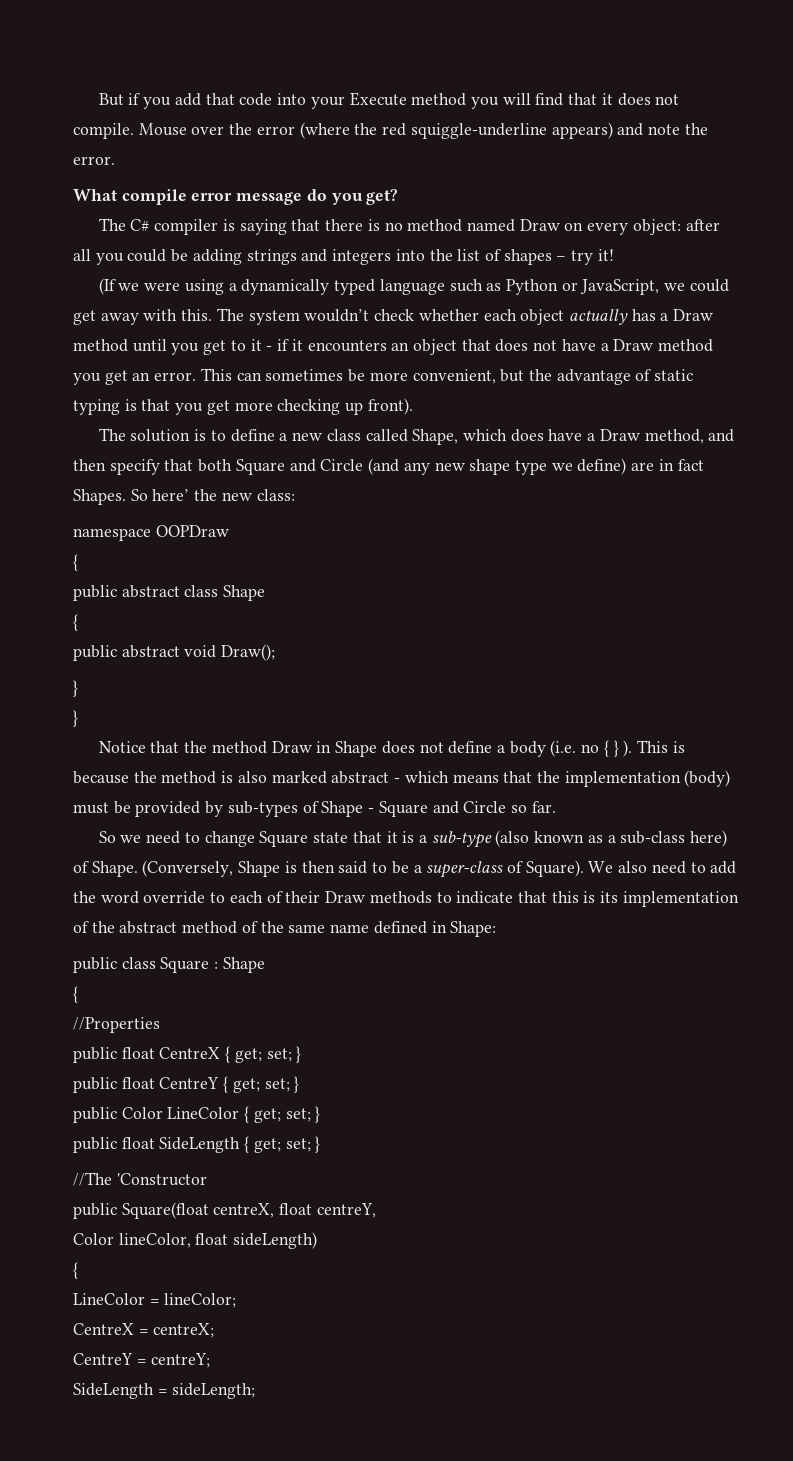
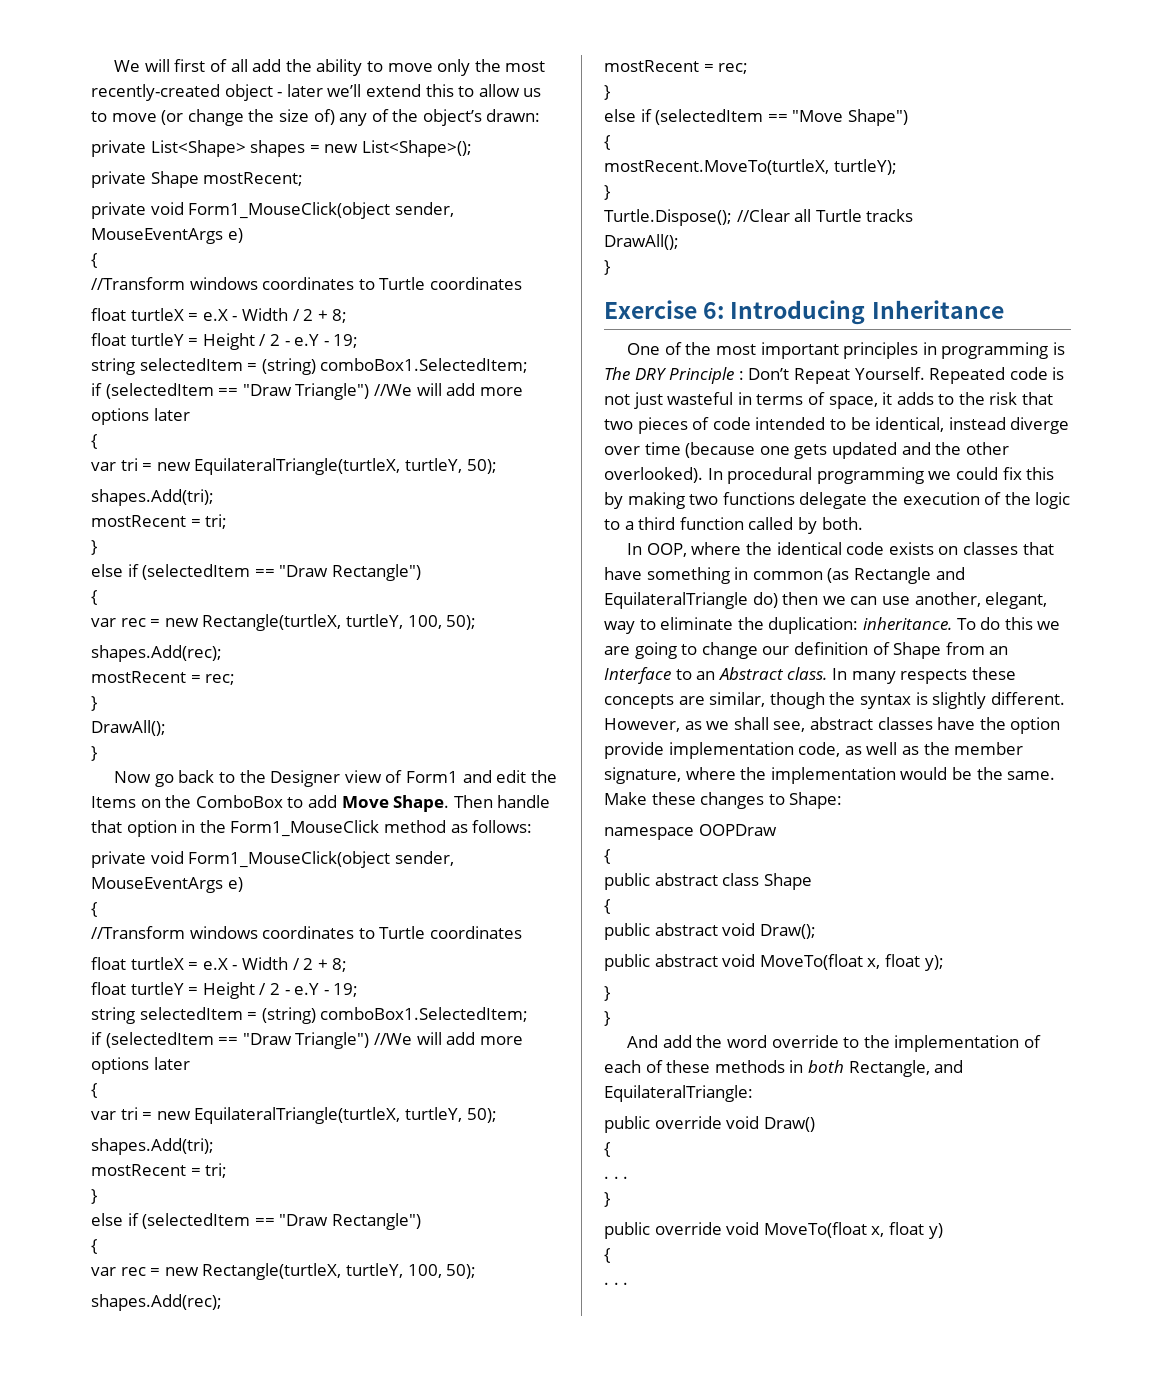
[98,92,680,109] [73,122,708,139] [73,156,115,165] [73,189,399,205] [98,218,720,235] [73,249,614,265] [98,278,729,295] [73,308,714,325] [73,339,714,355] [73,368,694,385] [73,398,413,415] [98,428,735,445] [73,458,704,475] [73,489,295,505] But if you add that code into your Execute method you will find that it does not compile. Mouse over the error (where the red squiggle-underline appears) and note the error. // What compile error message do you get? // The C# compiler is saying that there is no method named Draw on every object: after all you could be adding strings and integers into the list of shapes – try it! // (If we were using a dynamically typed language such as Python or JavaScript, we could get away with this. The system wouldn’t check whether each object actually has a Draw method until you get to it - if it encounters an object that does not have a Draw method you get an error. This can sometimes be more convenient, but the advantage of static typing is that you get more checking up front). // The solution is to define a new class called Shape, which does have a Draw method, and then specify that both Square and Circle (and any new shape type we define) are in fact Shapes. So here’ the new class: -> [114,59,546,76] [91,84,542,101] [91,109,541,126] [91,140,472,157] [91,171,304,188] [91,202,454,219] [91,228,243,244] [91,253,97,268] [91,277,522,290] [91,308,348,323] [91,333,359,350] [91,358,529,375] [91,383,523,400] [91,408,190,425] [91,434,97,449] [91,458,497,475] [91,489,214,506] [91,514,228,529] [91,540,97,555] [91,564,421,581] [91,590,97,605] [91,614,477,631] [91,645,222,662] [91,671,236,685] [91,696,97,711] [91,720,166,736] [91,746,97,761] [114,770,557,787] [91,795,551,812] [91,820,533,837] [91,851,454,868] [91,877,243,893] [91,902,97,917] [91,926,522,939] [91,957,348,972] [91,982,359,999] [91,1007,529,1024] [91,1032,523,1049] [91,1057,190,1074] [91,1083,97,1098] [91,1107,497,1124] [91,1138,214,1155] [91,1163,228,1178] [91,1189,97,1204] [91,1213,421,1230] [91,1239,97,1254] [91,1263,477,1280] [91,1294,222,1311] [604,60,749,74] [604,85,610,100] [604,109,908,126] [604,135,610,150] [604,159,897,175] [604,185,610,200] [604,209,914,226] [604,234,679,250] [604,260,610,275] [604,300,1004,325] [627,342,1065,359] [604,367,1065,384] [604,392,1054,409] [604,417,1070,434] [604,442,1009,459] [604,467,1055,484] [604,492,1071,509] [604,517,863,534] [627,542,1054,557] [604,567,965,584] [604,592,1048,609] [604,617,1061,634] [604,642,1009,659] [604,667,1016,684] [604,692,1065,709] [604,717,1061,734] [604,742,1024,759] [604,767,1056,784] [604,792,843,809] We will first of all add the ability to move only the most recently-created object - later we’ll extend this to allow us to move (or change the size of) any of the object’s drawn: // private List<Shape> shapes = new List<Shape>(); // private Shape mostRecent; // private void Form1_MouseClick(object sender, MouseEventArgs e) // { // //Transform windows coordinates to Turtle coordinates // float turtleX = e.X - Width / 2 + 8; // float turtleY = Height / 2 - e.Y - 19; // string selectedItem = (string) comboBox1.SelectedItem; // if (selectedItem == "Draw Triangle") //We will add more options later // { // var tri = new EquilateralTriangle(turtleX, turtleY, 50); // shapes.Add(tri); // mostRecent = tri; // } // else if (selectedItem == "Draw Rectangle") // { // var rec = new Rectangle(turtleX, turtleY, 100, 50); // shapes.Add(rec); // mostRecent = rec; // } // DrawAll(); // } // Now go back to the Designer view of Form1 and edit the Items on the ComboBox to add Move Shape. Then handle that option in the Form1_MouseClick method as follows: // private void Form1_MouseClick(object sender, MouseEventArgs e) // { // //Transform windows coordinates to Turtle coordinates // float turtleX = e.X - Width / 2 + 8; // float turtleY = Height / 2 - e.Y - 19; // string selectedItem = (string) comboBox1.SelectedItem; // if (selectedItem == "Draw Triangle") //We will add more options later // { // var tri = new EquilateralTriangle(turtleX, turtleY, 50); // shapes.Add(tri); // mostRecent = tri; // } // else if (selectedItem == "Draw Rectangle") // { // var rec = new Rectangle(turtleX, turtleY, 100, 50); // shapes.Add(rec); // mostRecent = rec; // } // else if (selectedItem == "Move Shape") // { // mostRecent.MoveTo(turtleX, turtleY); // } // Turtle.Dispose(); //Clear all Turtle tracks // DrawAll(); // } // Exercise 6: Introducing Inheritance // One of the most important principles in programming is The DRY Principle : Don’t Repeat Yourself. Repeated code is not just wasteful in terms of space, it adds to the risk that two pieces of code intended to be identical, instead diverge over time (because one gets updated and the other overlooked). In procedural programming we could fix this by making two functions delegate the execution of the logic to a third function called by both. // In OOP, where the identical code exists on classes that have something in common (as Rectangle and EquilateralTriangle do) then we can use another, elegant, way to eliminate the duplication: inheritance. To do this we are going to change our definition of Shape from an Interface to an Abstract class. In many respects these concepts are similar, though the syntax is slightly different. However, as we shall see, abstract classes have the option provide implementation code, as well as the member signature, where the implementation would be the same. Make these changes to Shape:
[73,680,78,697] [73,710,78,727] [98,740,685,757] [73,770,731,787] [73,801,556,817] [98,830,728,848] [73,860,706,878] } // } // Notice that the method Draw in Shape does not define a body (i.e. no { } ). This is because the method is also marked abstract - which means that the implementation (body) must be provided by sub-types of Shape - Square and Circle so far. // So we need to change Square state that it is a sub-type (also known as a sub-class here) of Shape. (Conversely, Shape is then said to be a super-class of Square). We also need to -> [604,954,944,971] [604,986,610,1001] [604,1011,610,1026] [627,1035,659,1048] public abstract void MoveTo(float x, float y); // } // } // And
[229,891,739,907] [73,921,497,937] [73,957,265,973] [73,986,78,1003] [73,1017,160,1033] [73,1046,302,1063] [73,1076,300,1093] [73,1106,321,1123] [73,1136,321,1153] [73,1172,207,1186] [73,1202,376,1219] [73,1232,318,1249] [73,1262,78,1279] [73,1293,237,1308] [73,1323,215,1338] [73,1353,211,1368] [73,1383,256,1399] each of their Draw methods to indicate that this is its implementation of the abstract method of the same name defined in Shape: // public class Square : Shape // { // //Properties // public float CentreX { get; set; } // public float CentreY { get; set; } // public Color LineColor { get; set; } // public float SideLength { get; set; } // //The 'Constructor // public Square(float centreX, float centreY, // Color lineColor, float sideLength) // { // LineColor = lineColor; // CentreX = centreX; // CentreY = centreY; // SideLength = sideLength; -> [863,1035,1041,1052] [604,1060,964,1077] [604,1085,753,1102] [604,1116,815,1133] [604,1142,610,1157] [604,1176,629,1179] [604,1192,610,1207] [604,1222,943,1239] [604,1248,610,1263] [604,1282,629,1285] the implementation of each of these methods in both Rectangle, and EquilateralTriangle: // public override void Draw() // { // . . . // } // public override void MoveTo(float x, float y) // { // . . .

